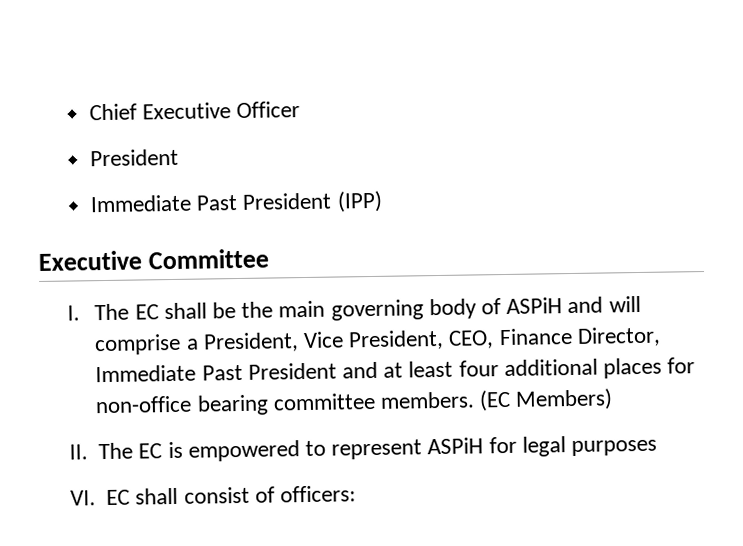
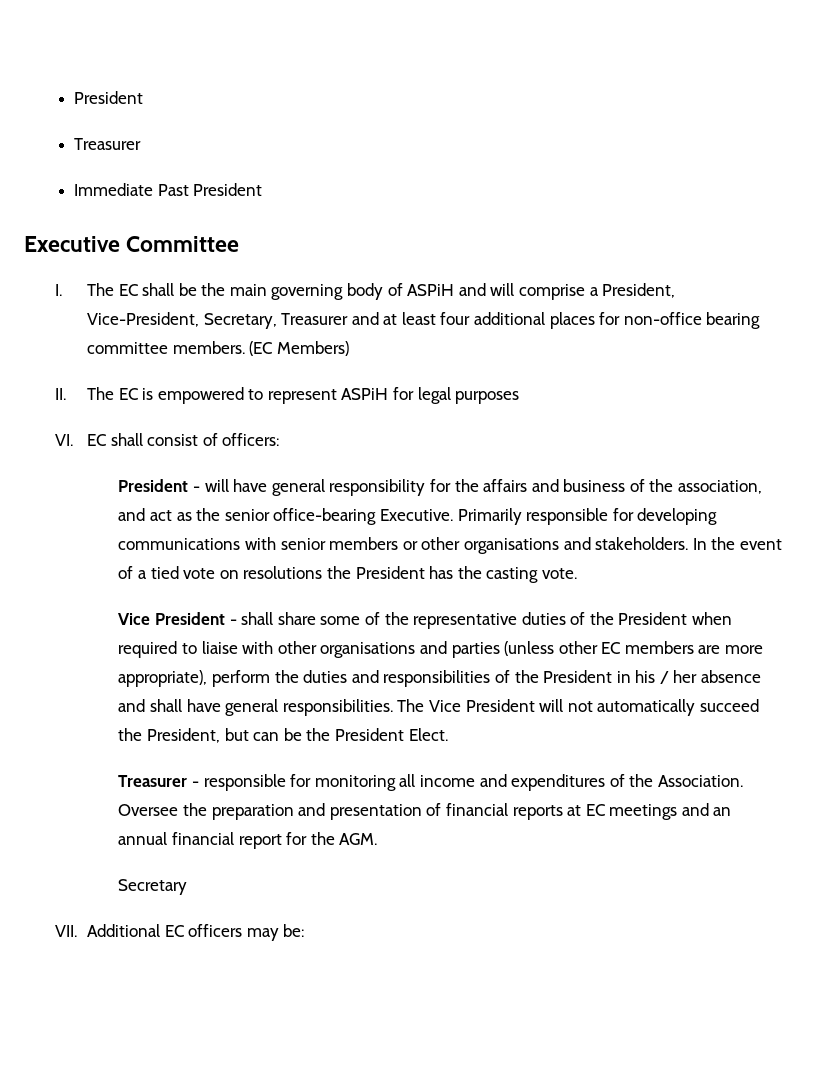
[88,101,301,121] [89,148,179,167] [89,190,383,213] Chief Executive Officer // President // Immediate Past President (IPP) -> [74,91,144,104] [74,138,142,150] [74,183,263,196] President // Treasurer // Immediate Past President
[303,326,661,351] [95,362,337,383] Vice President, CEO, Finance Director, Immediate Past President -> [86,312,349,329] Vice-President, Secretary, Treasurer
(357, 494) none -> [118,479,763,496] [118,508,718,525] [118,537,782,554] [118,566,577,583] [118,612,733,629] [118,641,764,658] [118,670,762,687] [118,699,759,716] [118,728,448,743] [118,774,743,791] [118,803,732,820] [118,832,378,849] [118,879,188,895] [55,924,305,941] // President - will have general responsibility for the affairs and business of the association, and act as the senior office-bearing Executive. Primarily responsible for developing communications with senior members or other organisations and stakeholders. In the event of a tied vote on resolutions the President has the casting vote. // Vice President - shall share some of the representative duties of the President when required to liaise with other organisations and parties (unless other EC members are more appropriate), perform the duties and responsibilities of the President in his / her absence and shall have general responsibilities. The Vice President will not automatically succeed the President, but can be the President Elect. // Treasurer - responsible for monitoring all income and expenditures of the Association. Oversee the preparation and presentation of financial reports at EC meetings and an annual financial report for the AGM. // Secretary // VII. Additional EC officers may be:

